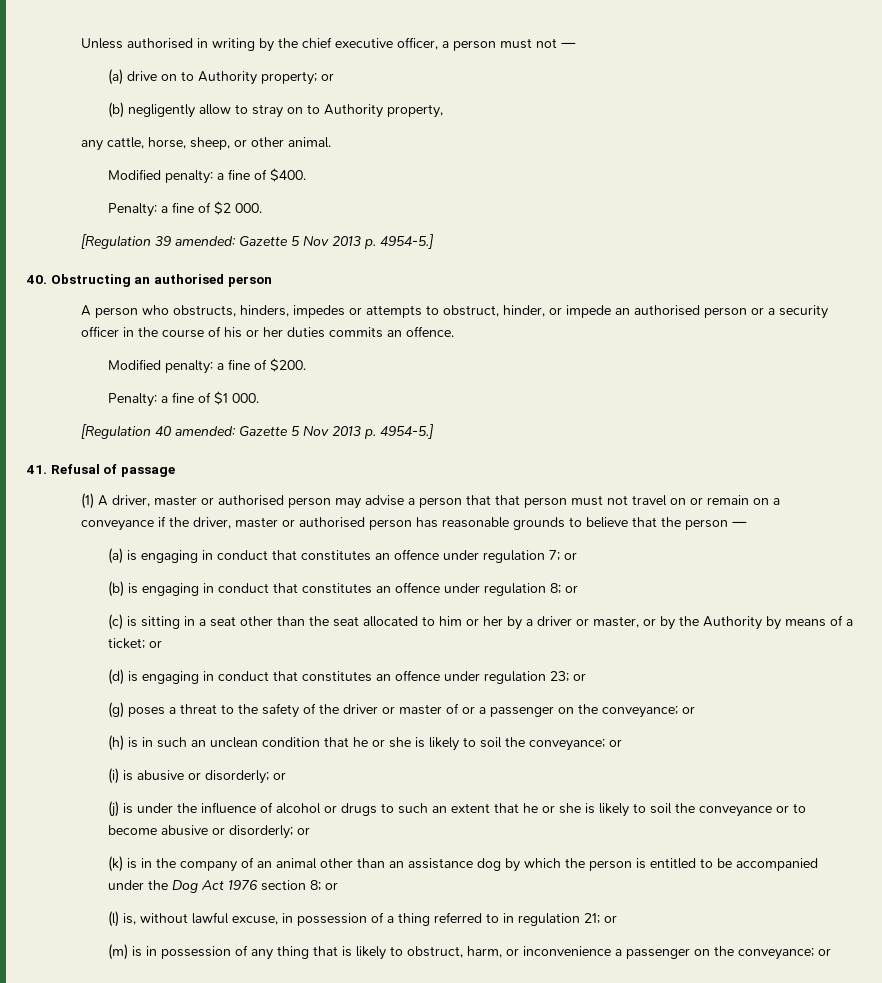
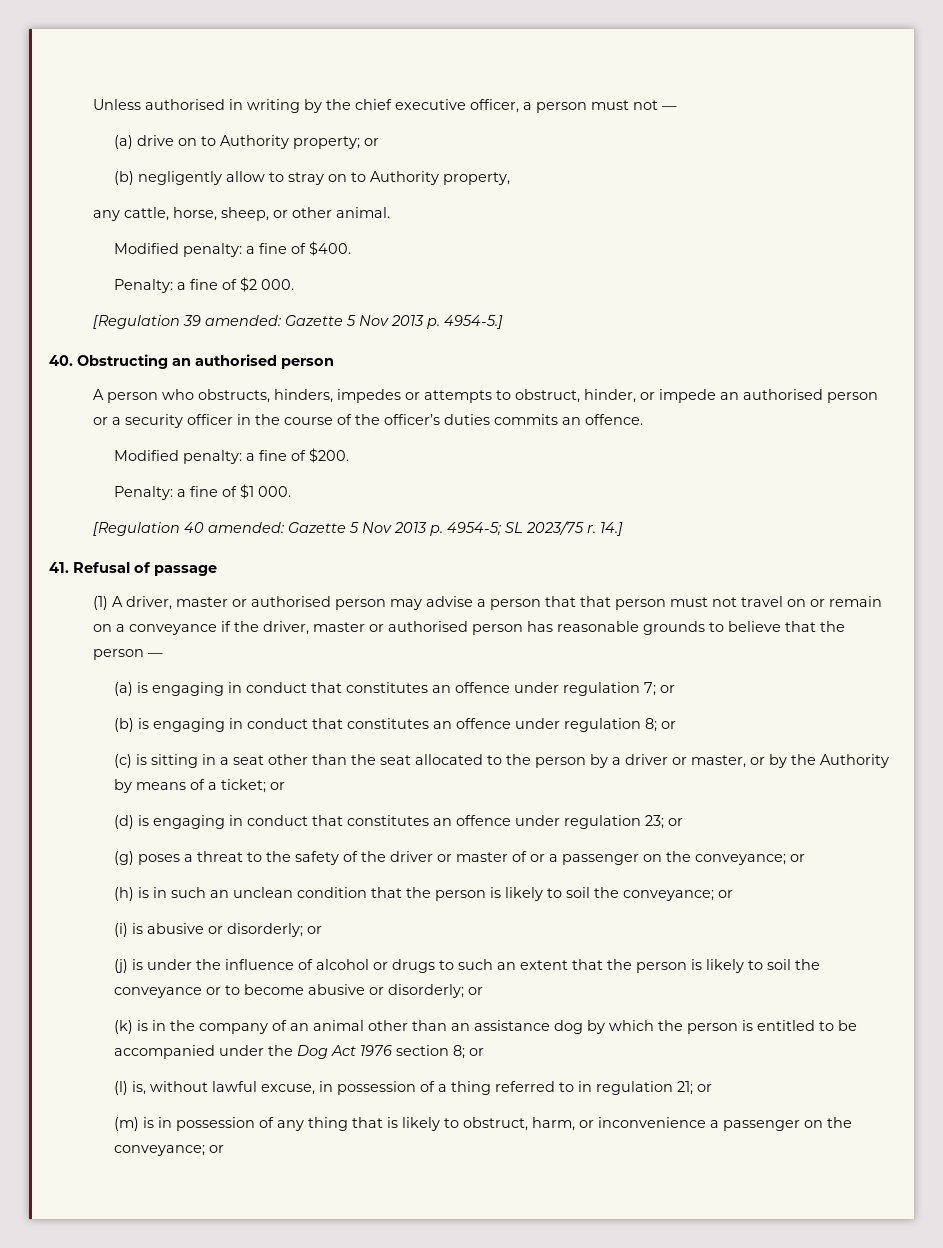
[224,327,284,338] his or her -> [354,414,440,425] the officer’s
[380,424,435,439] 4954-5.] -> [446,521,623,536] 4954-5; SL 2023/75 r. 14.]
[439,616,504,626] him or her -> [506,754,587,768] the person
[353,737,412,748] he or she -> [406,887,487,901] the person
[523,803,582,814] he or she -> [607,959,688,973] the person

